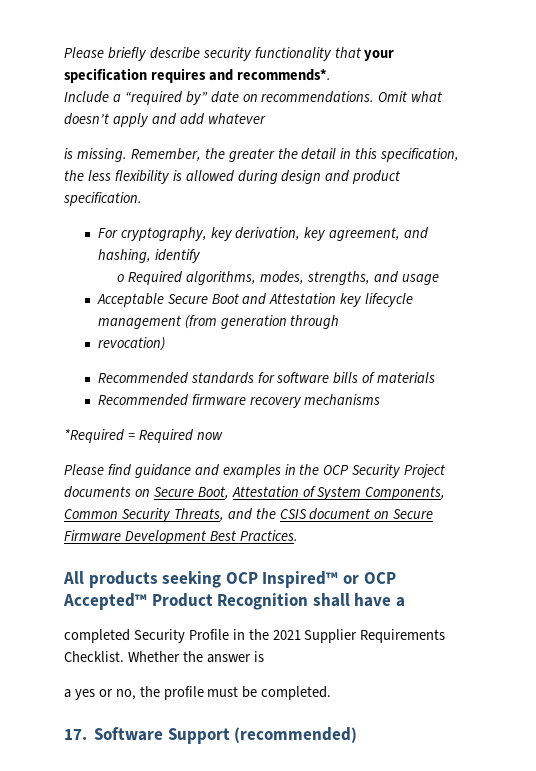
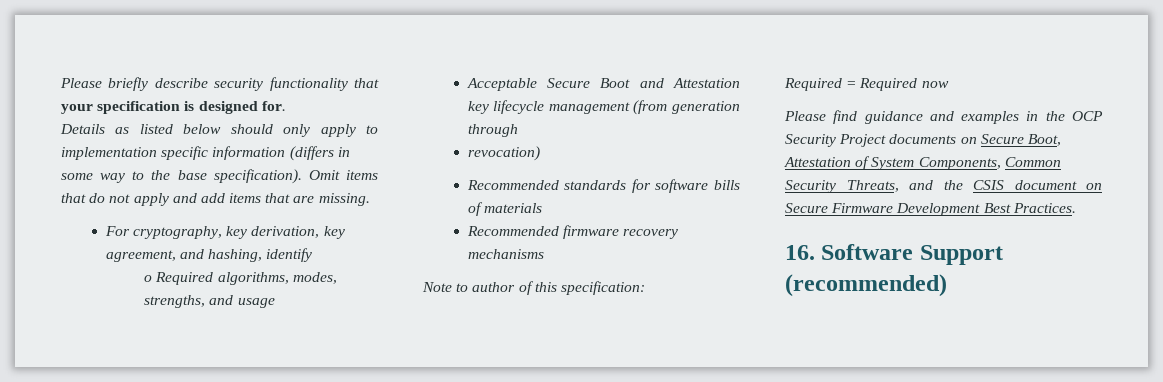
[150,68,331,83] [64,91,443,105] [64,113,266,127] [64,148,460,162] [64,170,401,184] [63,192,142,206] requires and recommends*. // Include a “required by” date on recommendations. Omit what doesn’t apply and add whatever // is missing. Remember, the greater the detail in this specification, the less flexibility is allowed during design and product specification. -> [184,101,286,114] [60,124,378,137] [61,146,350,161] [61,169,378,184] [61,193,370,206] is designed for. // Details as listed below should only apply to implementation specific information (differs in some way to the base specification). Omit items that do not apply and add items that are missing.
[64,429,124,443] *Required -> [422,281,645,295] [784,78,842,91] Note to author of this specification: // Required
[63,571,396,588] [63,593,405,610] [64,629,446,643] [64,651,264,663] [64,686,332,700] [64,729,87,740] All products seeking OCP Inspired™ or OCP Accepted™ Product Recognition shall have a // completed Security Profile in the 2021 Supplier Requirements Checklist. Whether the answer is // a yes or no, the profile must be completed. // 17. -> [785,245,815,260] 16.

